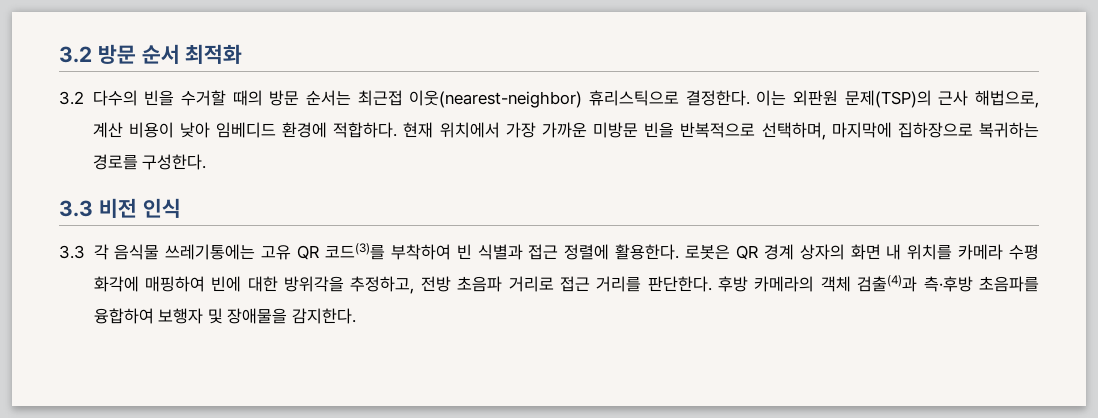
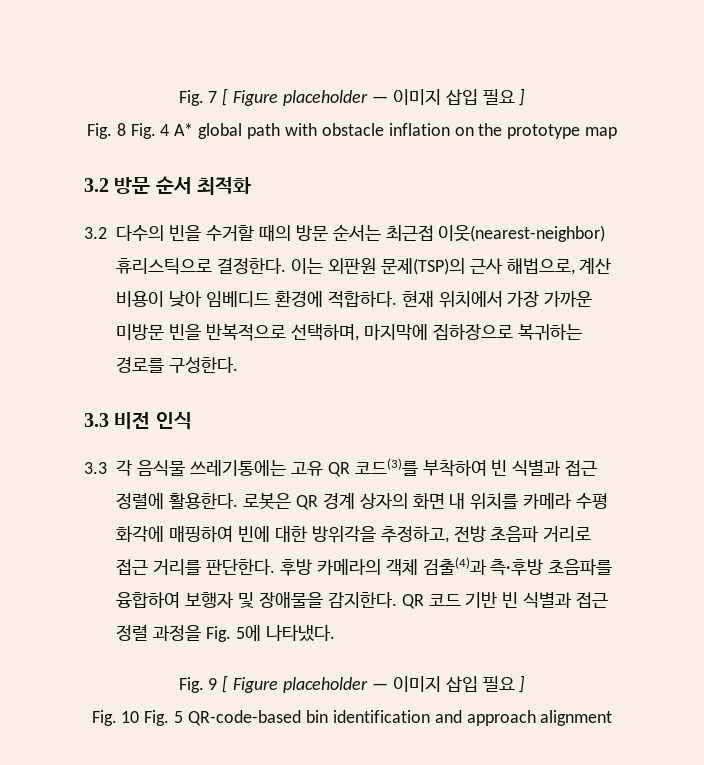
(59, 54) none -> [178,88,526,106] [86,123,618,139] Fig. 7 [ Figure placeholder — 이미지 삽입 필요 ] // Fig. 8 Fig. 4 A* global path with obstacle inflation on the prototype map //
(356, 316) none -> [401,592,608,609] [116,624,335,642] [178,675,526,693] [91,710,613,726] QR 코드 기반 빈 식별과 접근 정렬 과정을 Fig. 5에 나타냈다. // Fig. 9 [ Figure placeholder — 이미지 삽입 필요 ] // Fig. 10 Fig. 5 QR-code-based bin identification and approach alignment

